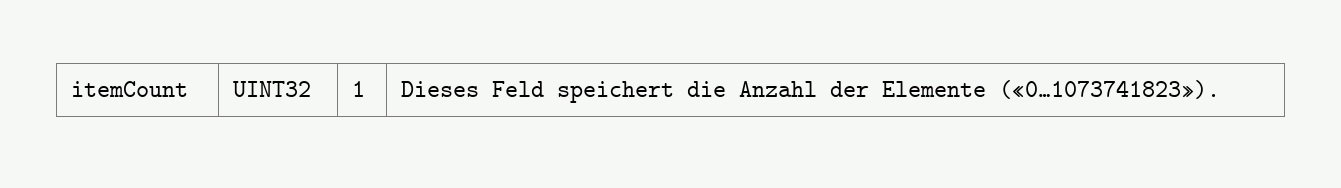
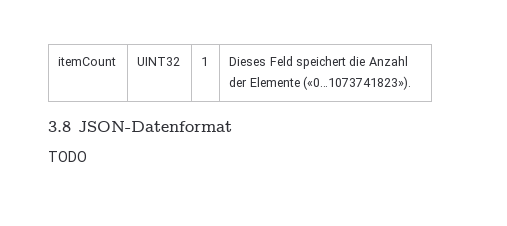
(1221, 89) none -> [48,121,232,132] [48,151,87,162] // 3.8 JSON-Datenformat // TODO

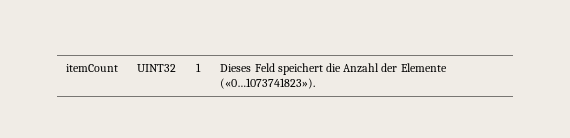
[48,121,232,132] [48,151,87,162] // 3.8 JSON-Datenformat // TODO -> (316, 83) none

